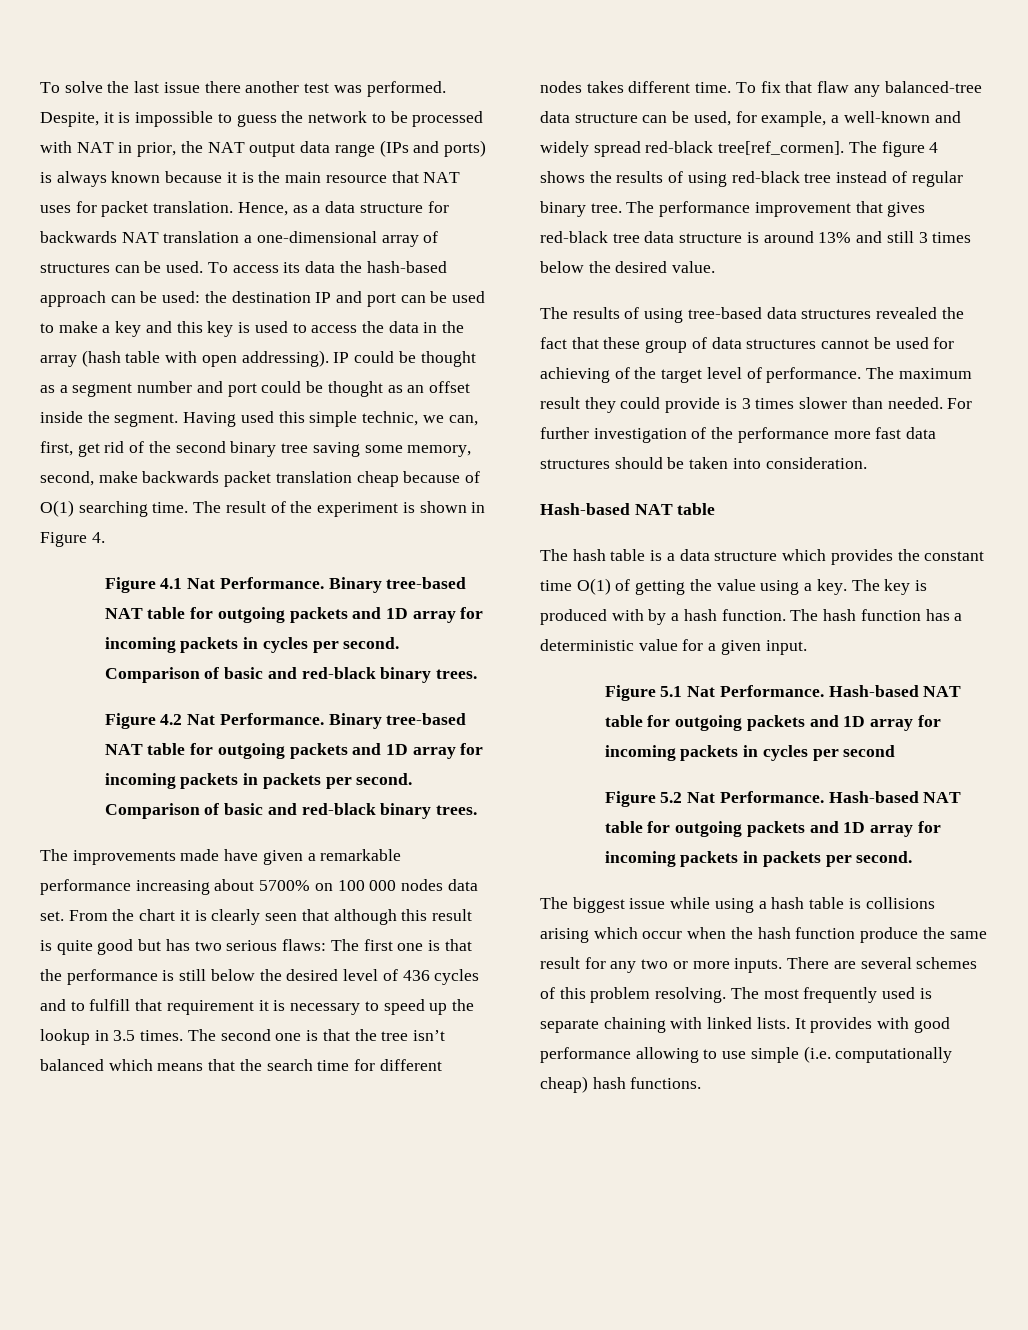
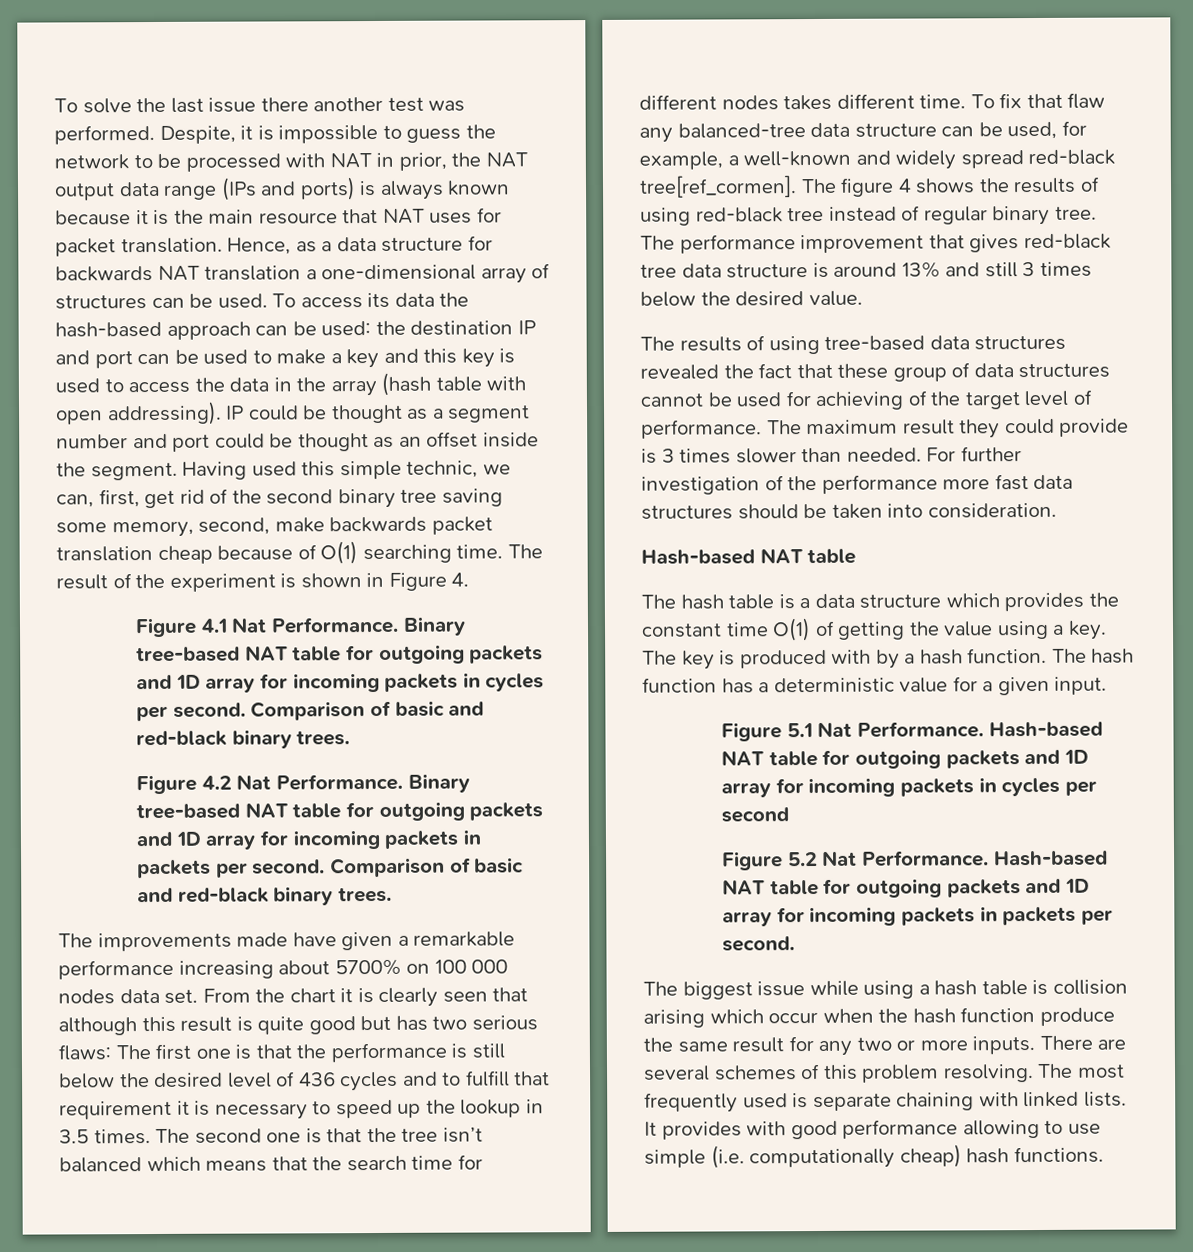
[865,897,935,909] collisions -> [1052,979,1128,995] collision

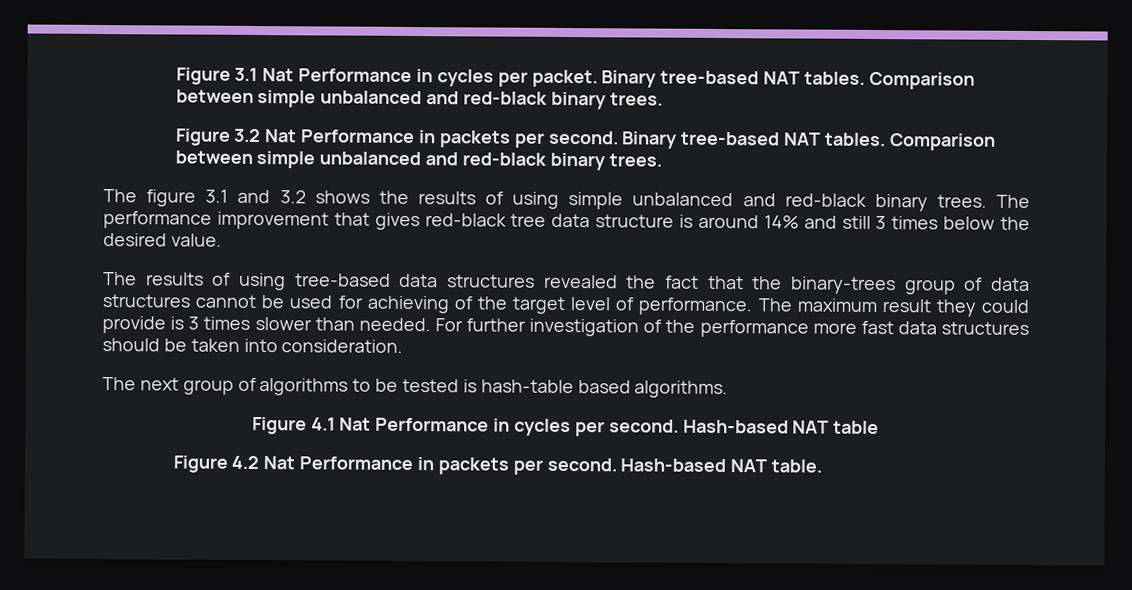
[54,96,466,114] [54,124,496,145] [54,152,528,172] [54,177,511,201] [55,207,502,226] [55,235,493,257] [55,263,551,284] [55,292,470,310] [55,320,536,340] [55,348,516,369] [55,372,527,397] [56,401,531,426] [56,431,539,452] [56,460,511,481] [56,488,503,509] [56,516,493,538] [56,541,543,565] [56,572,470,592] [135,616,466,638] [136,644,544,664] [136,672,545,693] [136,700,445,722] To solve the last issue there another test was performed. Despite, it is impossible to guess the network to be processed with NAT in prior, the NAT output data range (IPs and ports) is always known because it is the main resource that NAT uses for packet translation. Hence, as a data structure for backwards NAT translation a one-dimensional array of structures can be used. To access its data the hash-based approach can be used: the destination IP and port can be used to make a key and this key is used to access the data in the array (hash table with open addressing). IP could be thought as a segment number and port could be thought as an offset inside the segment. Having used this simple technic, we can, first, get rid of the second binary tree saving some memory, second, make backwards packet translation cheap because of O(1) searching time. The result of the experiment is shown in Figure 4. // Figure 4.1 Nat Performance. Binary tree-based NAT table for outgoing packets and 1D array for incoming packets in cycles per second. Comparison of basic -> [175,67,975,90] [175,89,423,108] Figure 3.1 Nat Performance in cycles per packet. Binary tree-based NAT tables. Comparison between simple unbalanced
[201,773,470,793] [136,801,544,821] [136,829,481,850] [137,857,525,879] 4.2 Nat Performance. Binary tree-based NAT table for outgoing packets and 1D array for incoming packets in packets per second. Comparison of basic -> [233,128,996,151] [174,150,422,169] 3.2 Nat Performance in packets per second. Binary tree-based NAT tables. Comparison between simple unbalanced
[97,931,516,952] [58,958,509,980] [58,987,529,1007] [58,1015,538,1036] [58,1042,505,1063] [59,1070,551,1092] [59,1099,544,1120] [59,1126,483,1145] [59,1154,483,1173] [639,92,1106,111] [639,120,1087,143] [639,149,1116,170] [639,175,912,198] improvements made have given a remarkable performance increasing about 5700% on 100 000 nodes data set. From the chart it is clearly seen that although this result is quite good but has two serious flaws: The first one is that the performance is still below the desired level of 436 cycles and to fulfill that requirement it is necessary to speed up the lookup in 3.5 times. The second one is that the tree isn’t balanced which means that the search time for different nodes takes different time. To fix that flaw any balanced-tree data structure can be used, for example, a well-known and widely spread red-black tree[ref_cormen]. The figure 4 -> [146,189,306,207] figure 3.1 and 3.2
[695,205,1097,226] red-black tree instead of regular binary tree. -> [568,192,987,212] simple unbalanced and red-black binary trees.
[901,261,941,278] 13% -> [763,215,799,229] 14%
[837,363,889,379] these -> [752,276,896,295] the binary-trees
[641,548,857,565] [641,592,1119,612] [641,618,1107,642] [642,647,1135,670] [642,676,1108,696] [721,721,1103,742] [721,749,1089,769] [721,777,1097,798] [721,807,790,823] [722,850,1108,871] [722,878,1090,898] [722,906,1113,927] [722,936,796,952] [643,979,1128,1000] [643,1007,1115,1028] [643,1035,1127,1056] [643,1063,1125,1083] [644,1091,1127,1113] [644,1119,1101,1140] [644,1144,1104,1169] Hash-based NAT table // The hash table is a data structure which provides the constant time O(1) of getting the value using a key. The key is produced with by a hash function. The hash function has a deterministic value for a given input. // Figure 5.1 Nat Performance. Hash-based NAT table for outgoing packets and 1D array for incoming packets in cycles per second // Figure 5.2 Nat Performance. Hash-based NAT table for outgoing packets and 1D array for incoming packets in packets per second. // The biggest issue while using a hash table is collision arising which occur when the hash function produce the same result for any two or more inputs. There are several schemes of this problem resolving. The most frequently used is separate chaining with linked lists. It provides with good performance allowing to use simple (i.e. computationally cheap) hash functions. -> [102,377,729,399] [251,416,880,437] [172,455,823,475] The next group of algorithms to be tested is hash-table based algorithms. // Figure 4.1 Nat Performance in cycles per second. Hash-based NAT table // Figure 4.2 Nat Performance in packets per second. Hash-based NAT table.

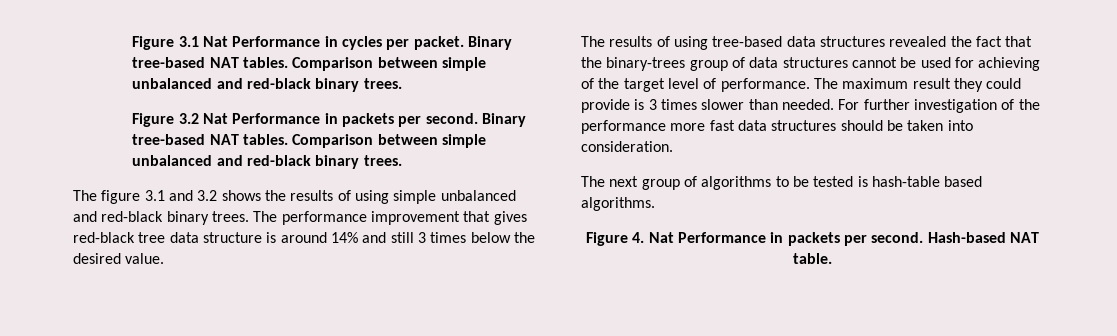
[310,417,880,437] [172,455,260,473] 4.1 Nat Performance in cycles per second. Hash-based NAT table // Figure 4.2 -> [632,232,645,243] 4.

